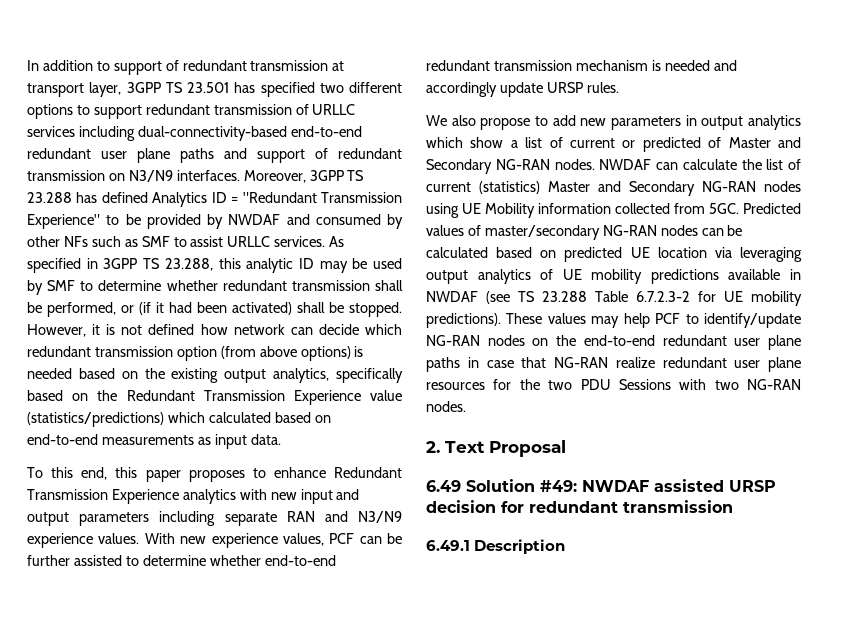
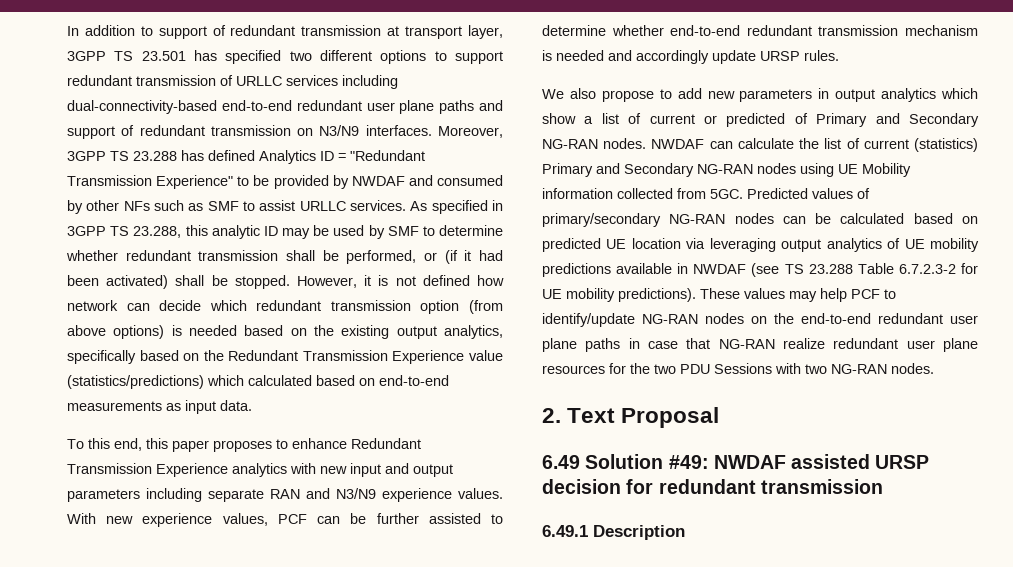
[728,137,771,148] Master -> [816,113,868,127] Primary
[548,181,590,192] Master -> [542,163,593,177] Primary
[484,225,600,240] master/secondary -> [542,213,661,227] primary/secondary

